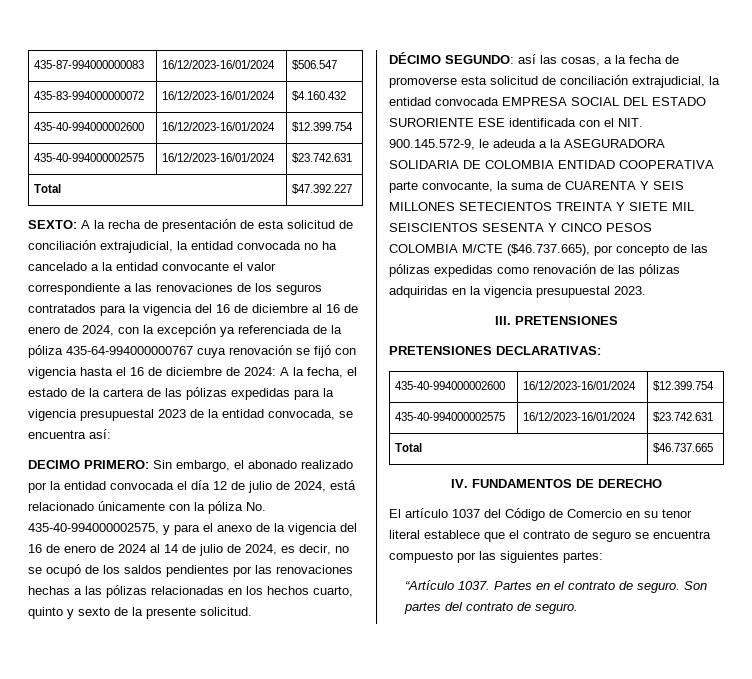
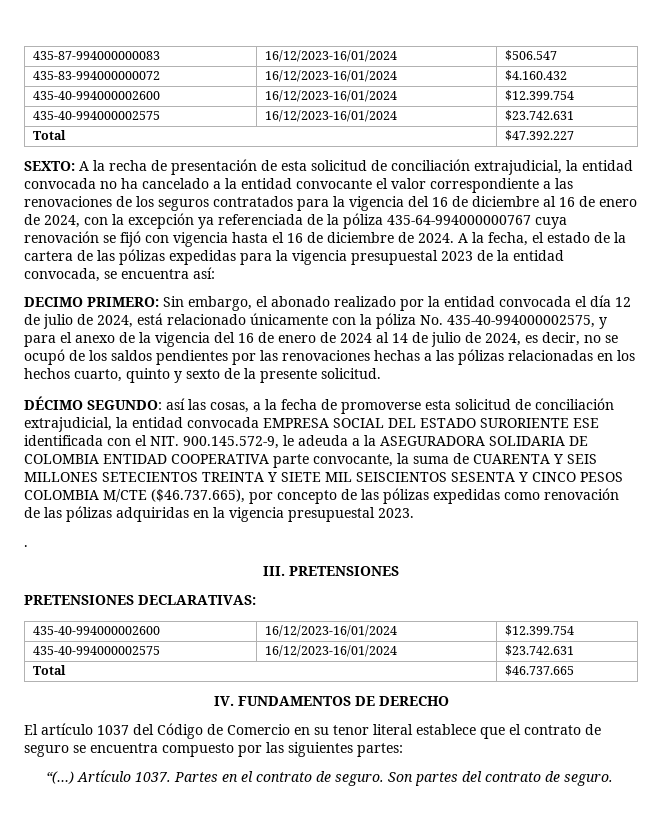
[244,367,276,376] 2024: -> [418,233,454,243] 2024.
(646, 290) none -> [24,545,28,547] // .
[405,580,455,590] “Artículo -> [46,770,132,784] “(…) Artículo

